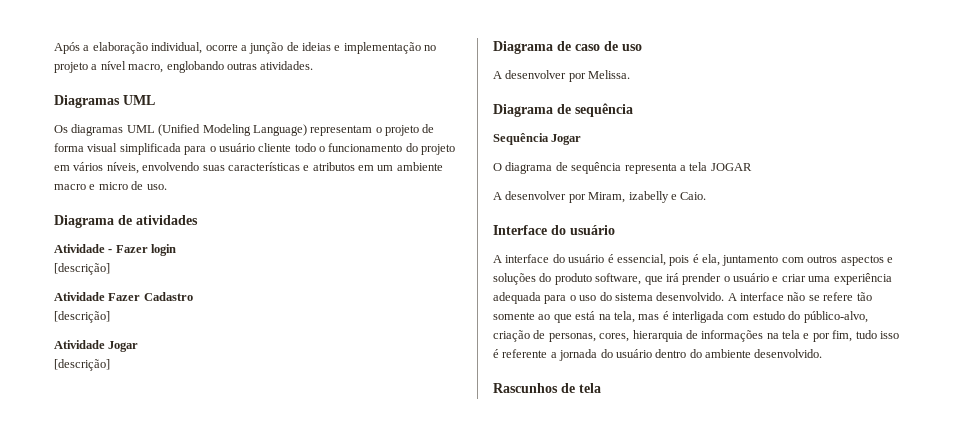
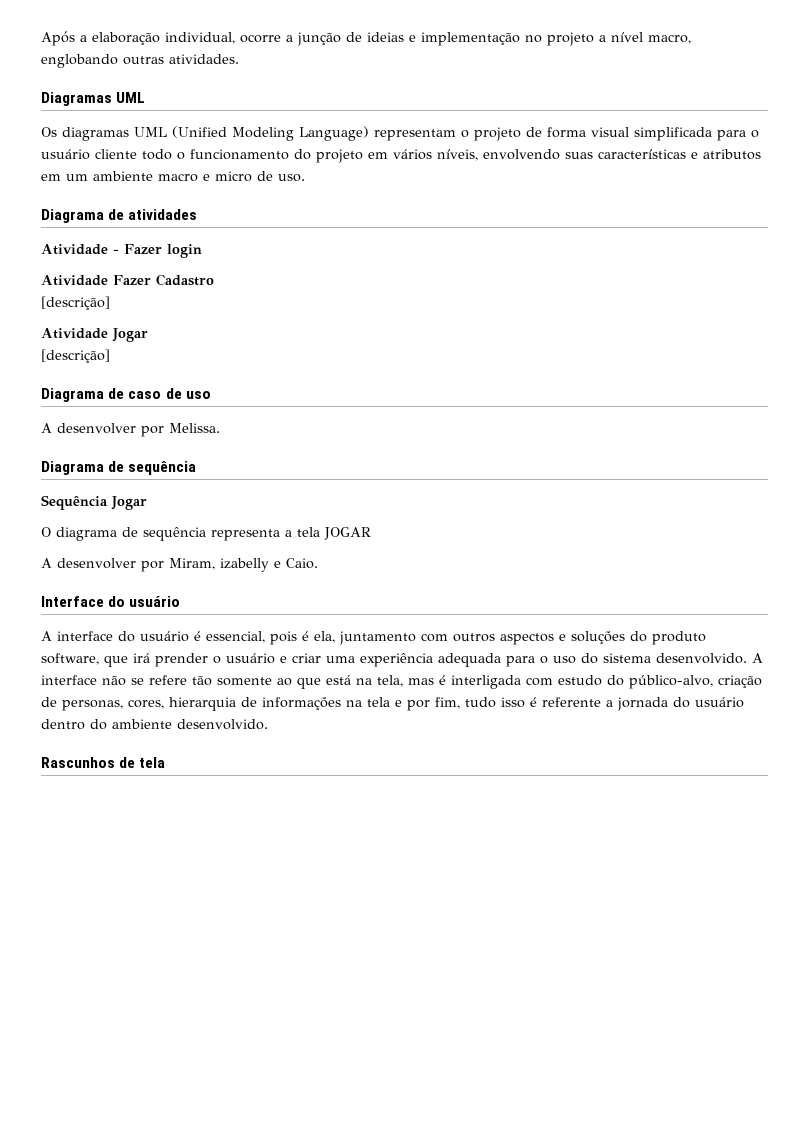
[54,263,110,275] // [descrição] -> (202, 251) none

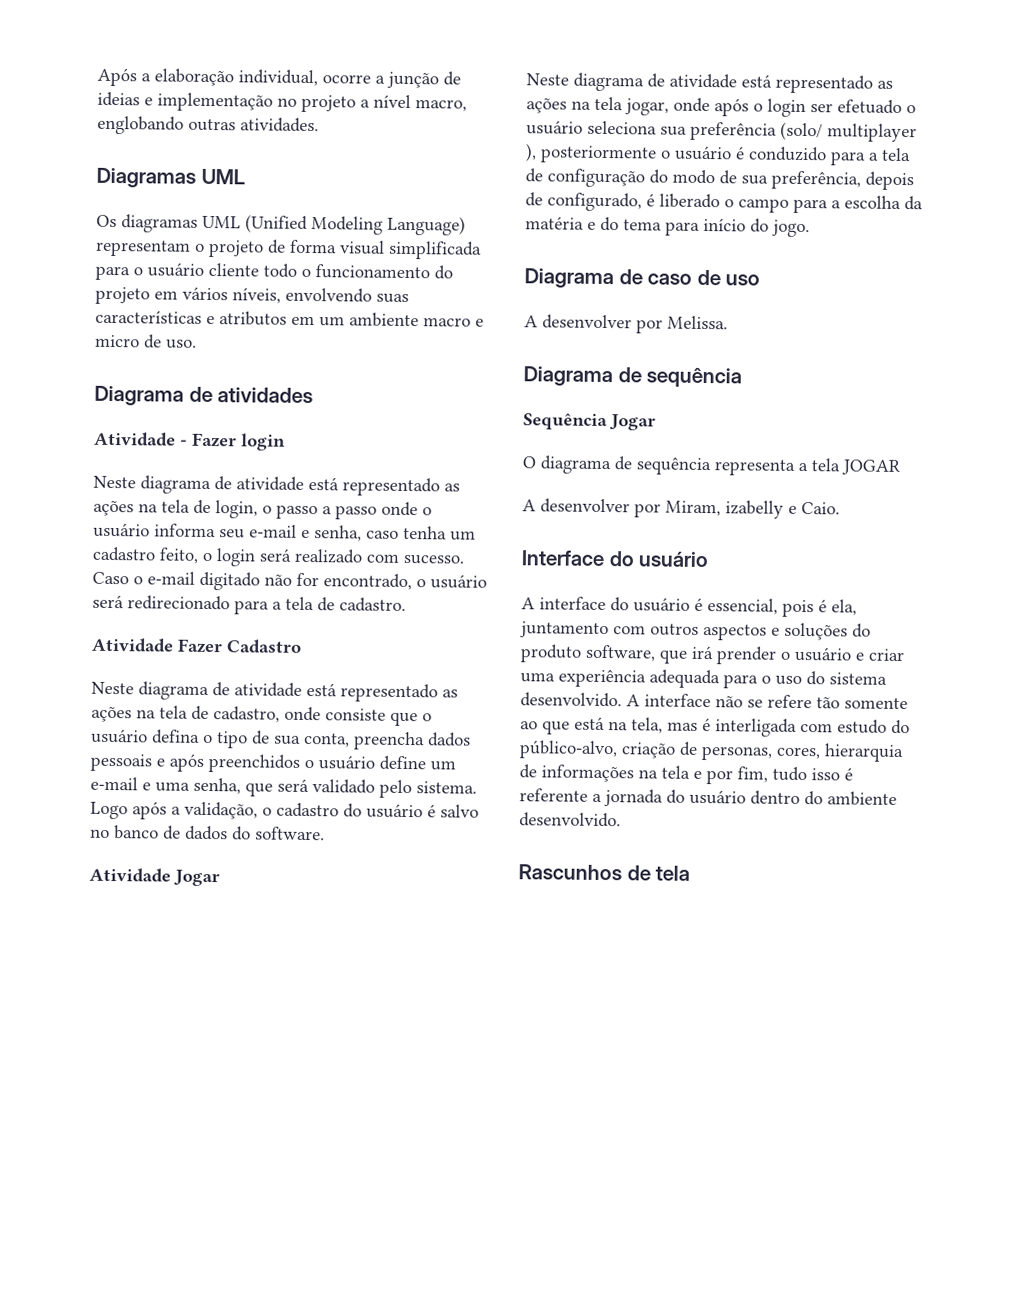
[41,274,214,286] [41,296,110,310] [41,328,148,342] [41,349,110,363] Atividade Fazer Cadastro // [descrição] // Atividade Jogar // [descrição] -> [93,475,460,497] [93,499,432,520] [93,522,476,542] [92,546,464,567] [92,571,487,591] [92,594,406,615] [91,637,302,654] [91,681,458,703] [91,705,432,727] [91,728,471,751] [90,753,456,773] [90,776,477,799] [90,801,479,820] [90,825,325,841] [89,867,220,887] [526,72,893,94] [526,96,916,118] [526,120,917,143] [525,143,911,166] [525,168,914,191] [525,192,923,214] [525,216,810,238] Neste diagrama de atividade está representado as ações na tela de login, o passo a passo onde o usuário informa seu e-mail e senha, caso tenha um cadastro feito, o login será realizado com sucesso. Caso o e-mail digitado não for encontrado, o usuário será redirecionado para a tela de cadastro. // Atividade Fazer Cadastro // Neste diagrama de atividade está representado as ações na tela de cadastro, onde consiste que o usuário defina o tipo de sua conta, preencha dados pessoais e após preenchidos o usuário define um e-mail e uma senha, que será validado pelo sistema. Logo após a validação, o cadastro do usuário é salvo no banco de dados do software. // Atividade Jogar // Neste diagrama de atividade está representado as ações na tela jogar, onde após o login ser efetuado o usuário seleciona sua preferência (solo/ multiplayer ), posteriormente o usuário é conduzido para a tela de configuração do modo de sua preferência, depois de configurado, é liberado o campo para a escolha da matéria e do tema para início do jogo.

